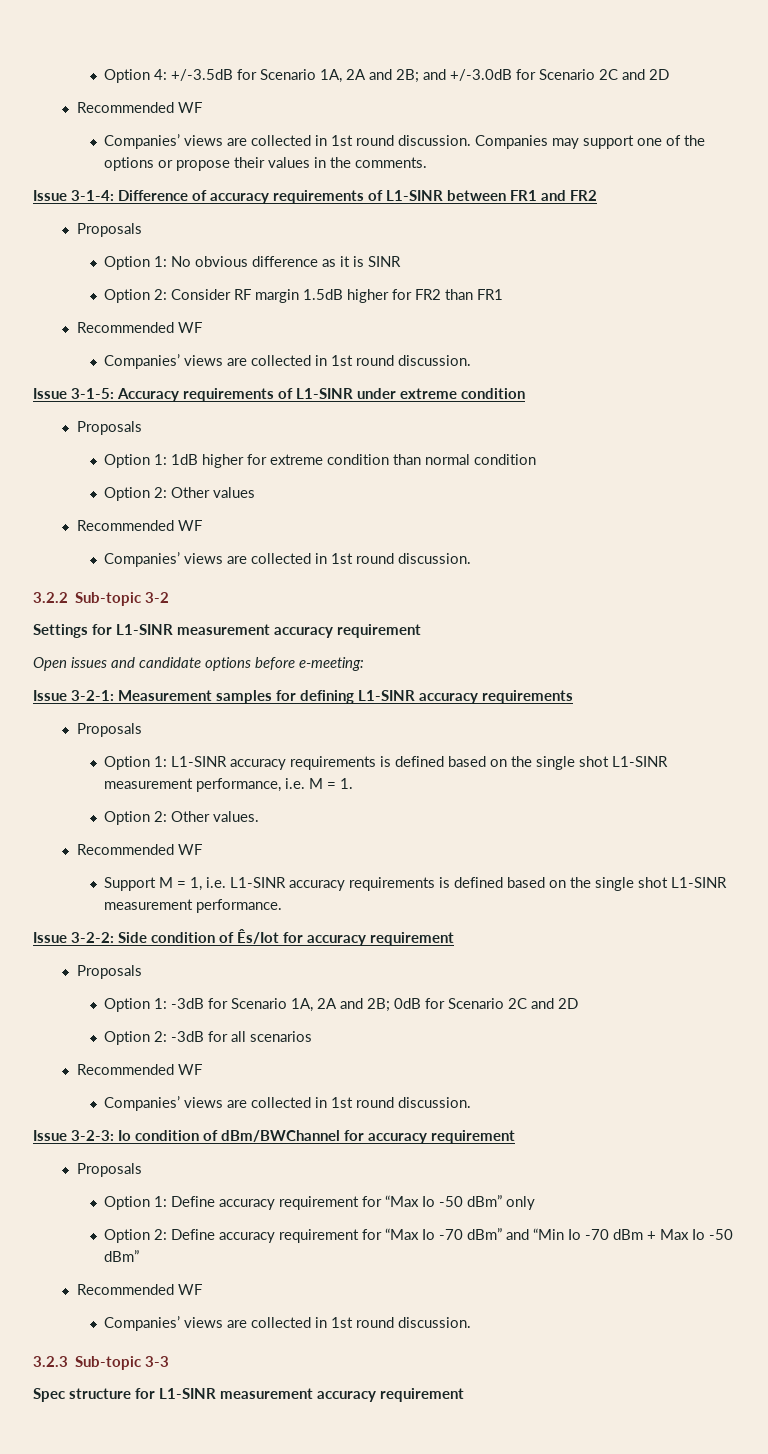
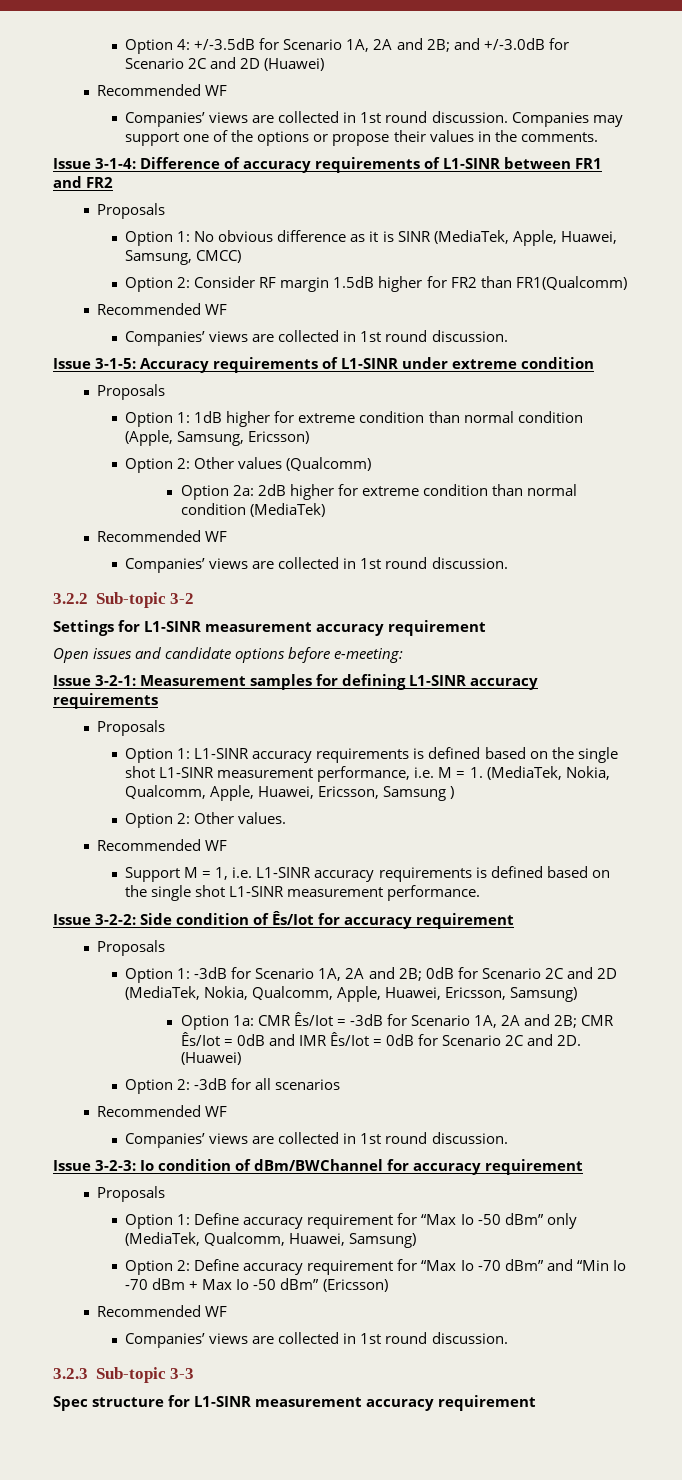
(670, 74) none -> [264,58,325,71] (Huawei)
(402, 261) none -> [433,230,617,246] [125,250,242,265] (MediaTek, Apple, Huawei, Samsung, CMCC)
[477,289,504,300] FR1 -> [515,276,627,290] FR1(Qualcomm)
(537, 459) none -> [125,430,310,446] (Apple, Samsung, Ericsson)
(256, 492) none -> [286,457,372,471] [180,484,578,500] [180,503,325,517] (Qualcomm) // Option 2a: 2dB higher for extreme condition than normal condition (MediaTek)
(354, 783) none -> [486,766,610,780] [125,785,455,801] (MediaTek, Nokia, Qualcomm, Apple, Huawei, Ericsson, Samsung )
(579, 1003) none -> [125,986,578,1002] [180,1012,615,1030] [180,1032,582,1046] [180,1052,241,1065] (MediaTek, Nokia, Qualcomm, Apple, Huawei, Ericsson, Samsung) // Option 1a: CMR Ês/Iot = -3dB for Scenario 1A, 2A and 2B; CMR Ês/Iot = 0dB and IMR Ês/Iot = 0dB for Scenario 2C and 2D. (Huawei)
(536, 1203) none -> [125,1232,417,1248] (MediaTek, Qualcomm, Huawei, Samsung)
(140, 1256) none -> [322,1279,388,1292] (Ericsson)

